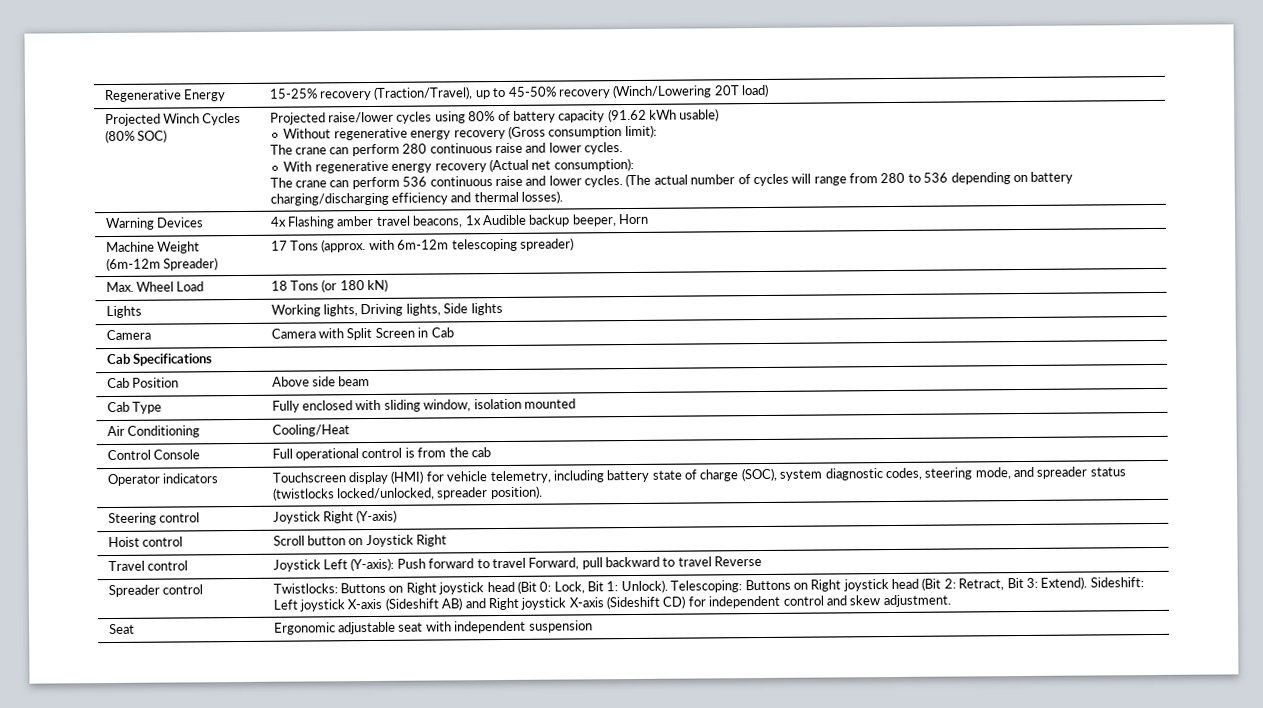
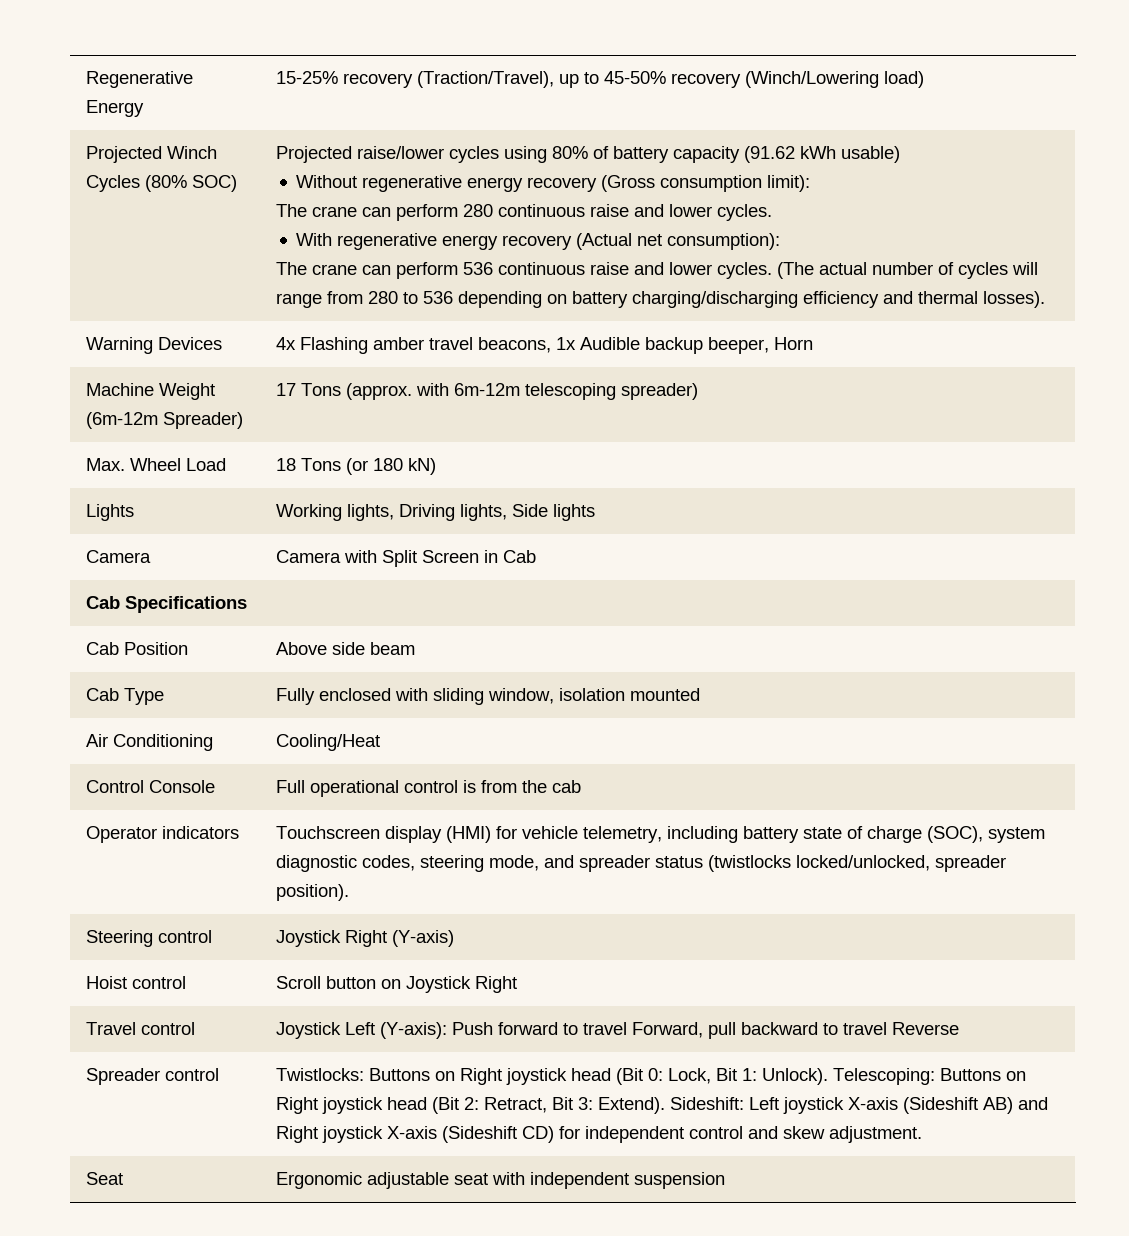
[713,85,740,96] 20T -> (880, 79) none

